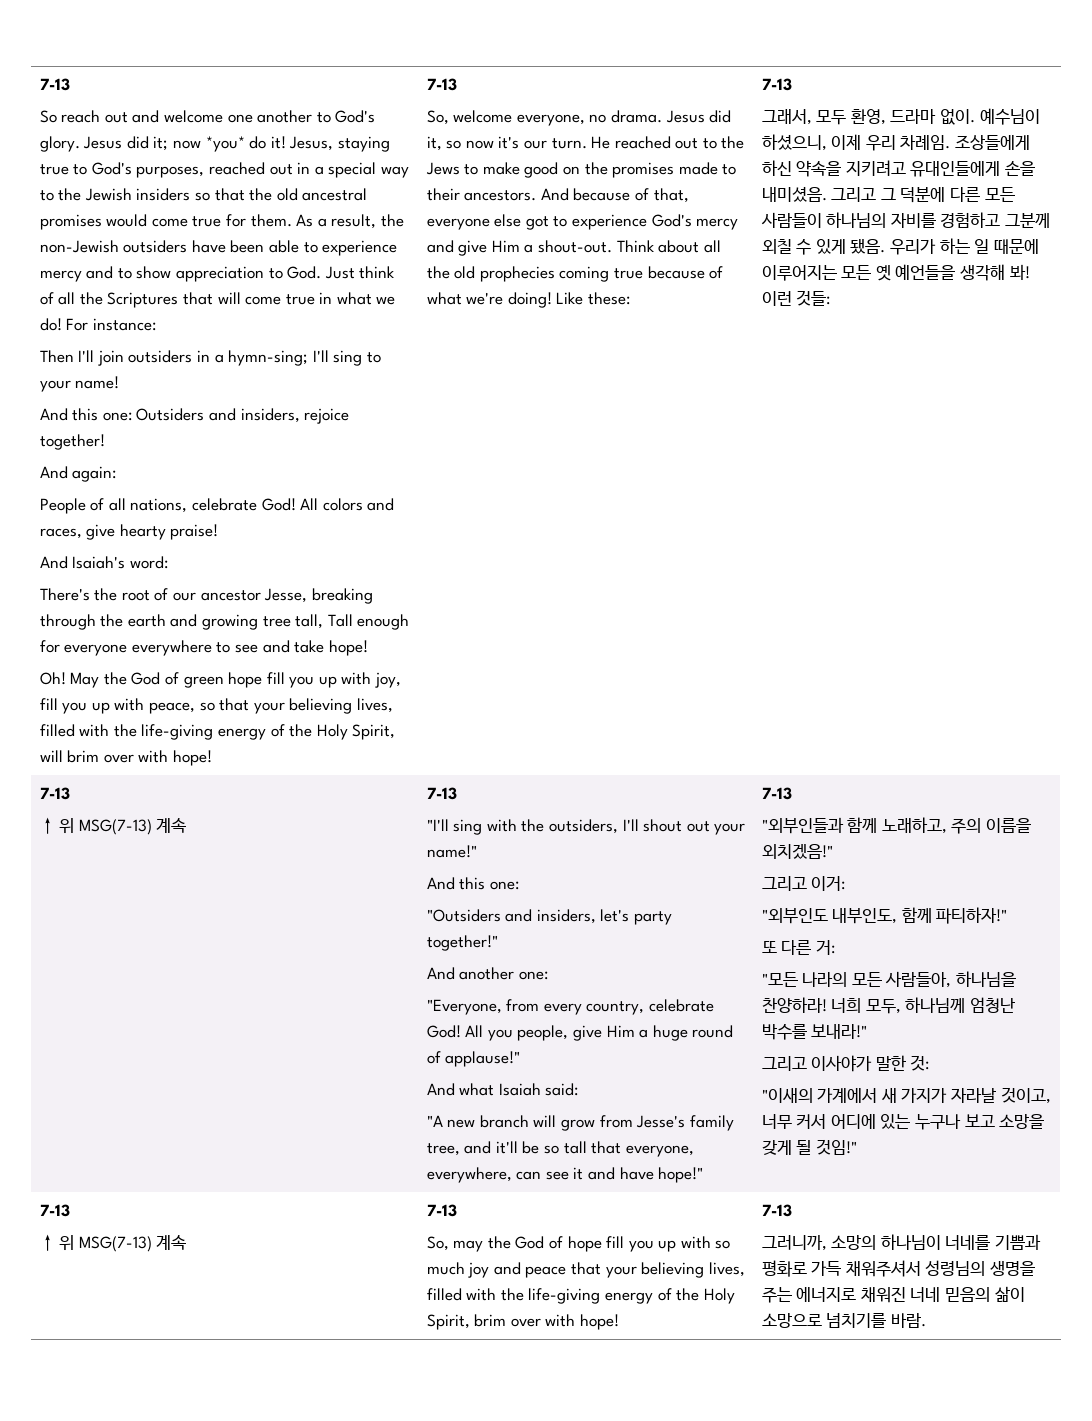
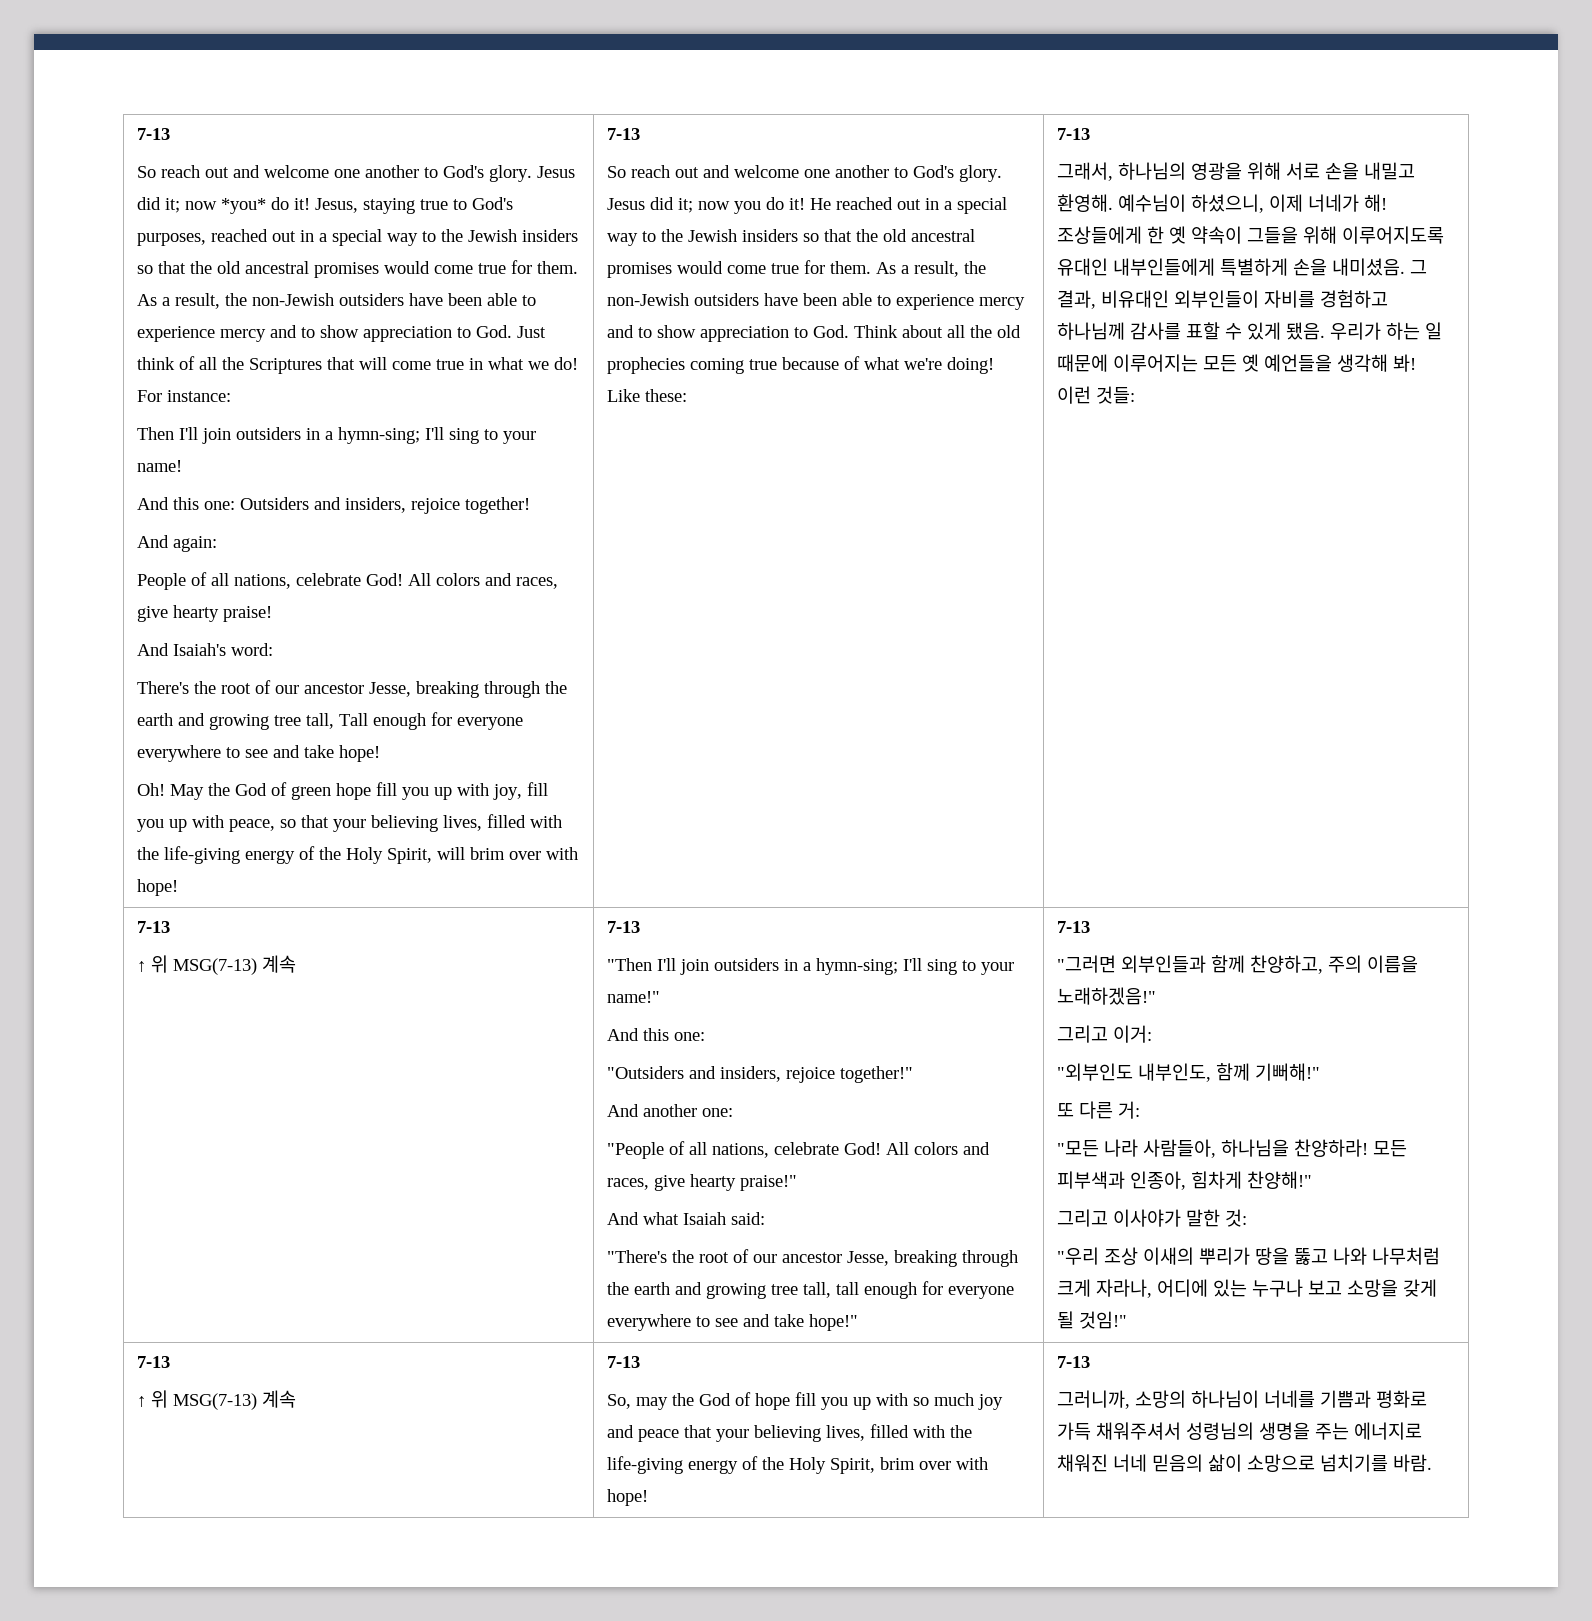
[426,110,732,126] [426,136,745,151] [425,162,737,178] [426,188,689,203] [426,214,739,230] [426,240,612,256] So, welcome everyone, no drama. Jesus did it, so now it's our turn. He reached out to the Jews to make good on the promises made to their ancestors. And because of that, everyone else got to experience God's mercy and give Him a shout-out. -> [607,165,1003,182] [607,197,1008,214] [607,229,976,246] [607,260,987,278] [607,293,1026,310] [607,325,850,342] So reach out and welcome one another to God's glory. Jesus did it; now you do it! He reached out in a special way to the Jewish insiders so that the old ancestral promises would come true for them. As a result, the non-Jewish outsiders have been able to experience mercy and to show appreciation to God.
[816,108,1040,125] [761,134,1030,151] [761,160,1035,177] [761,186,1015,203] [760,212,1050,228] [761,239,792,254] 모두 환영, 드라마 없이. 예수님이 하셨으니, 이제 우리 차례임. 조상들에게 하신 약속을 지키려고 유대인들에게 손을 내미셨음. 그리고 그 덕분에 다른 모든 사람들이 하나님의 자비를 경험하고 그분께 외칠 -> [1118,162,1416,180] [1057,194,1388,213] [1057,226,1445,244] [1057,258,1428,276] [1057,290,1389,309] [1057,322,1221,340] 하나님의 영광을 위해 서로 손을 내밀고 환영해. 예수님이 하셨으니, 이제 너네가 해! 조상들에게 한 옛 약속이 그들을 위해 이루어지도록 유대인 내부인들에게 특별하게 손을 내미셨음. 그 결과, 비유대인 외부인들이 자비를 경험하고 하나님께 감사를 표할
[426,819,710,835] "I'll sing with the outsiders, I'll shout out -> [607,958,977,975] "Then I'll join outsiders in a hymn-sing; I'll sing to
[600,909,672,925] let's party -> [786,1067,836,1083] rejoice
[426,999,714,1015] [426,1025,734,1041] [426,1051,521,1067] [426,1083,579,1096] [426,1115,734,1131] [426,1141,694,1157] [426,1167,704,1183] [761,787,792,800] [761,817,947,834] "Everyone, from every country, celebrate God! All you people, give Him a huge round of applause!" // And what Isaiah said: // "A new branch will grow from Jesse's family tree, and it'll be so tall that everyone, everywhere, can see it and have hope!" | 7-13 // "외부인들과 함께 노래하고, -> [607,1141,991,1159] [607,1174,798,1191] [607,1212,766,1225] [607,1249,1019,1267] [607,1281,1015,1299] [607,1314,859,1331] [1057,921,1091,933] [1057,955,1324,974] "People of all nations, celebrate God! All colors and races, give hearty praise!" // And what Isaiah said: // "There's the root of our ancestor Jesse, breaking through the earth and growing tree tall, tall enough for everyone everywhere to see and take hope!" | 7-13 // "그러면 외부인들과 함께 찬양하고,
[761,844,833,859] 외치겠음!" -> [1057,987,1157,1005] 노래하겠음!"
[936,907,1008,924] 파티하자!" -> [1255,1063,1321,1081] 기뻐해!"
[802,972,882,987] 나라의 모든 -> [1104,1139,1139,1157] 나라
[831,997,1015,1014] [761,1024,868,1040] [761,1055,930,1072] [761,1087,1051,1104] [761,1114,827,1129] 너희 모두, 하나님께 엄청난 박수를 보내라!" // 그리고 이사야가 말한 것: // "이새의 가계에서 새 가지가 자라날 것이고, 너무 커서 -> [1373,1140,1408,1157] [1057,1171,1313,1190] [1057,1209,1248,1227] [1057,1247,1441,1265] [1057,1279,1153,1298] 모든 피부색과 인종아, 힘차게 찬양해!" // 그리고 이사야가 말한 것: // "우리 조상 이새의 뿌리가 땅을 뚫고 나와 나무처럼 크게 자라나,

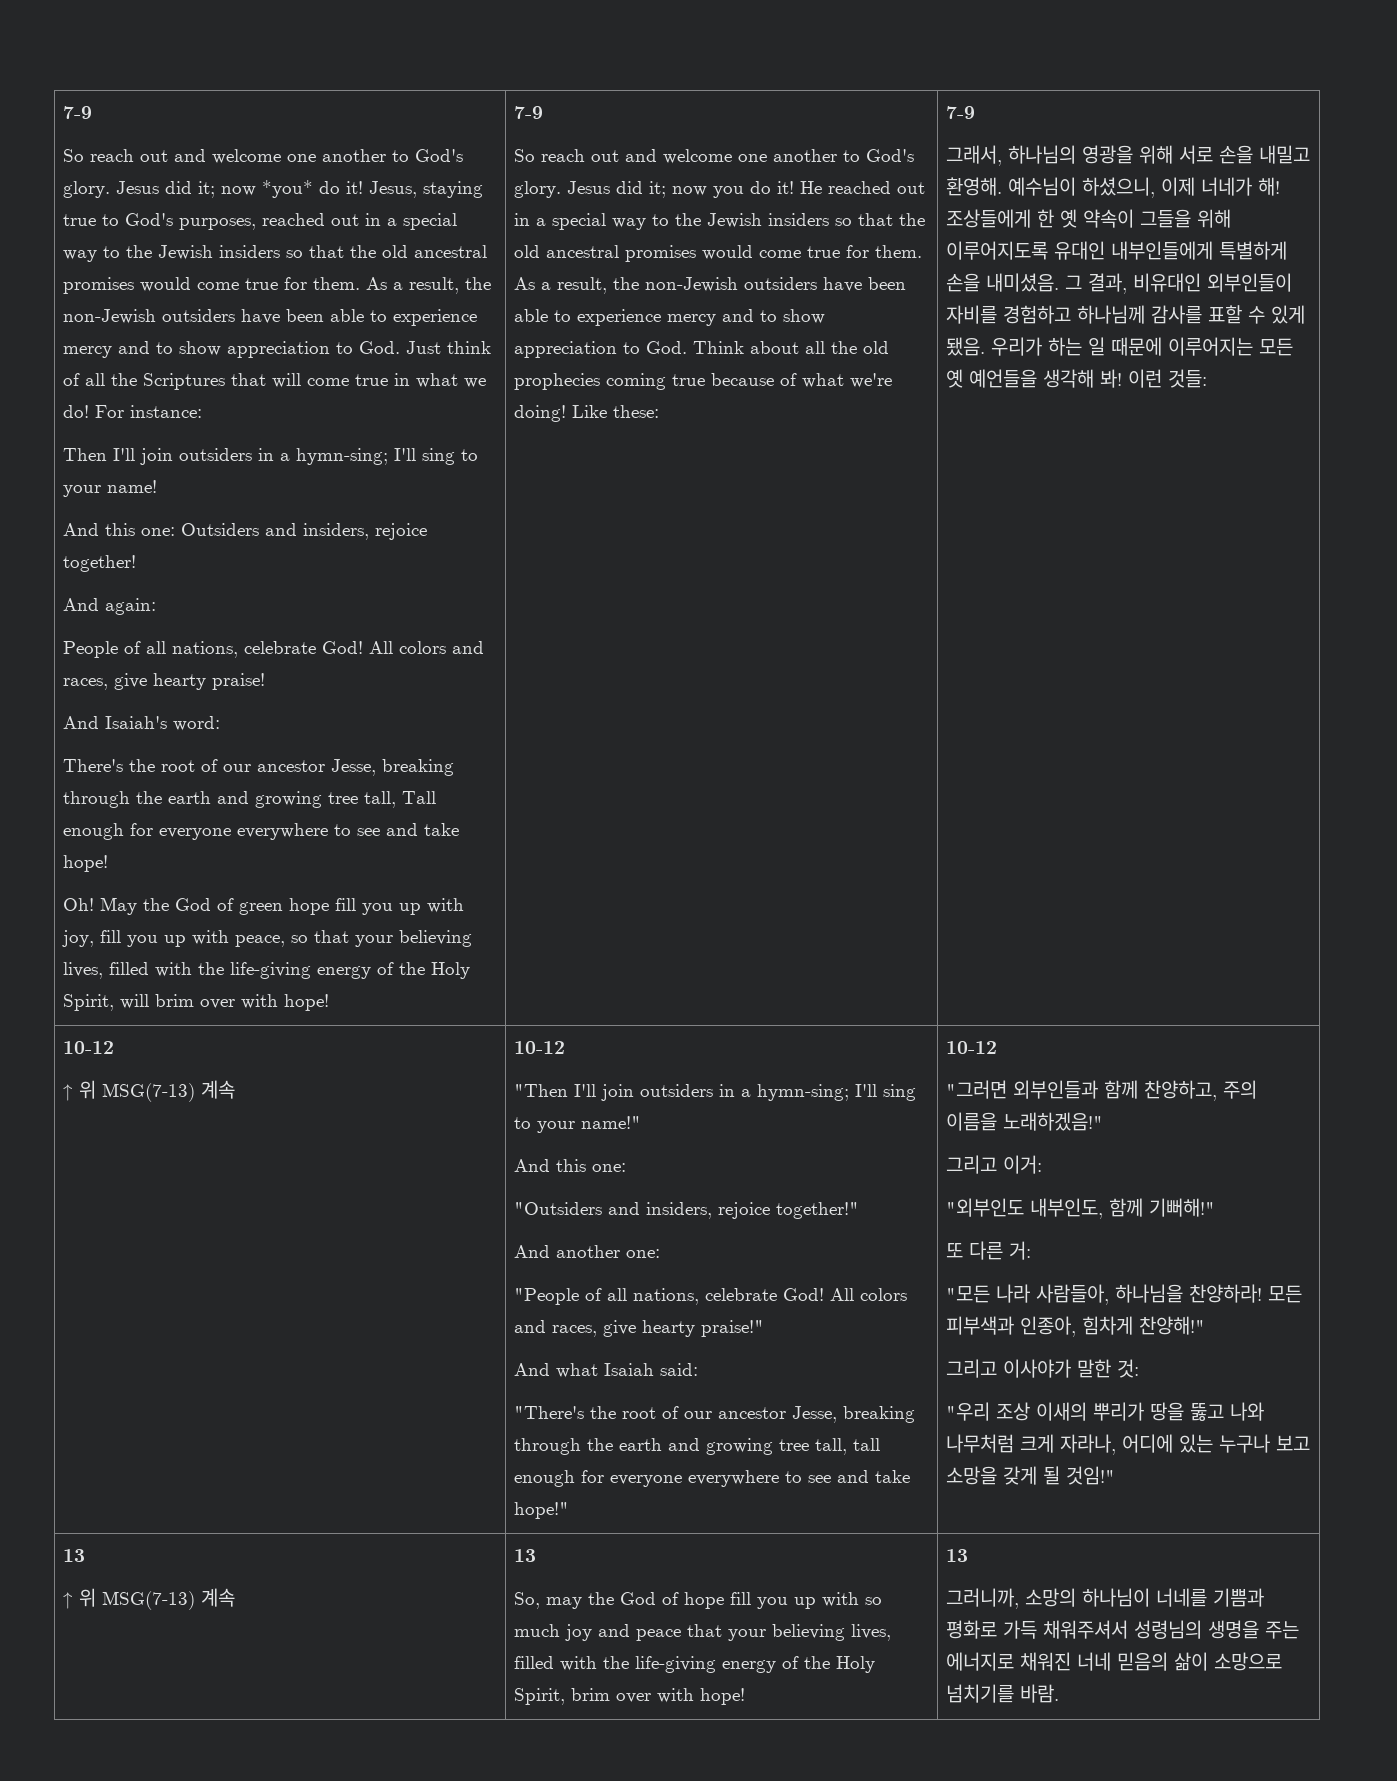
[137,128,171,140] 7-13 -> [63,106,93,119] 7-9
[607,128,641,140] 7-13 -> [514,106,544,119] 7-9
[1057,128,1091,140] 7-13 -> [946,106,976,119] 7-9
[137,921,171,933] [137,955,297,975] [607,921,641,933] 7-13 // ↑ 위 MSG(7-13) 계속 | 7-13 -> [63,1041,115,1054] [63,1080,236,1102] [514,1041,566,1054] 10-12 // ↑ 위 MSG(7-13) 계속 | 10-12
[1057,921,1091,933] 7-13 -> [946,1041,998,1054] 10-12
[137,1356,171,1368] [137,1390,297,1410] [607,1356,641,1368] 7-13 // ↑ 위 MSG(7-13) 계속 | 7-13 -> [63,1549,86,1562] [63,1588,236,1610] [514,1549,537,1562] 13 // ↑ 위 MSG(7-13) 계속 | 13
[1057,1356,1091,1368] 7-13 -> [946,1549,969,1562] 13

